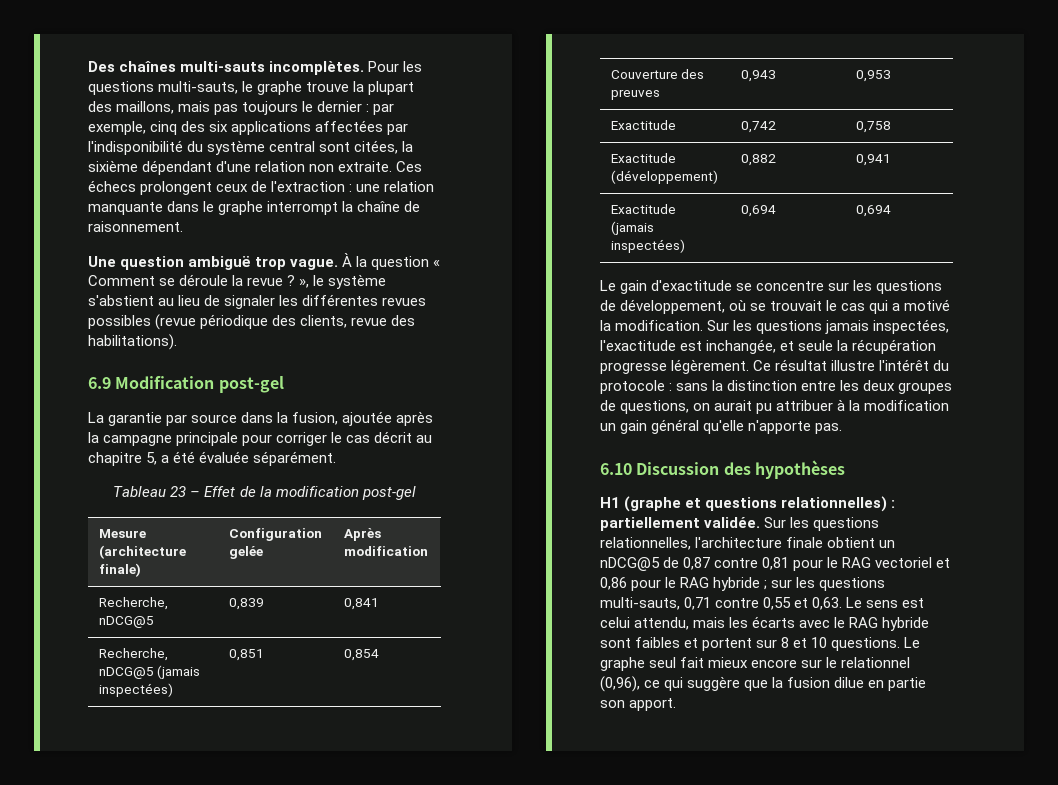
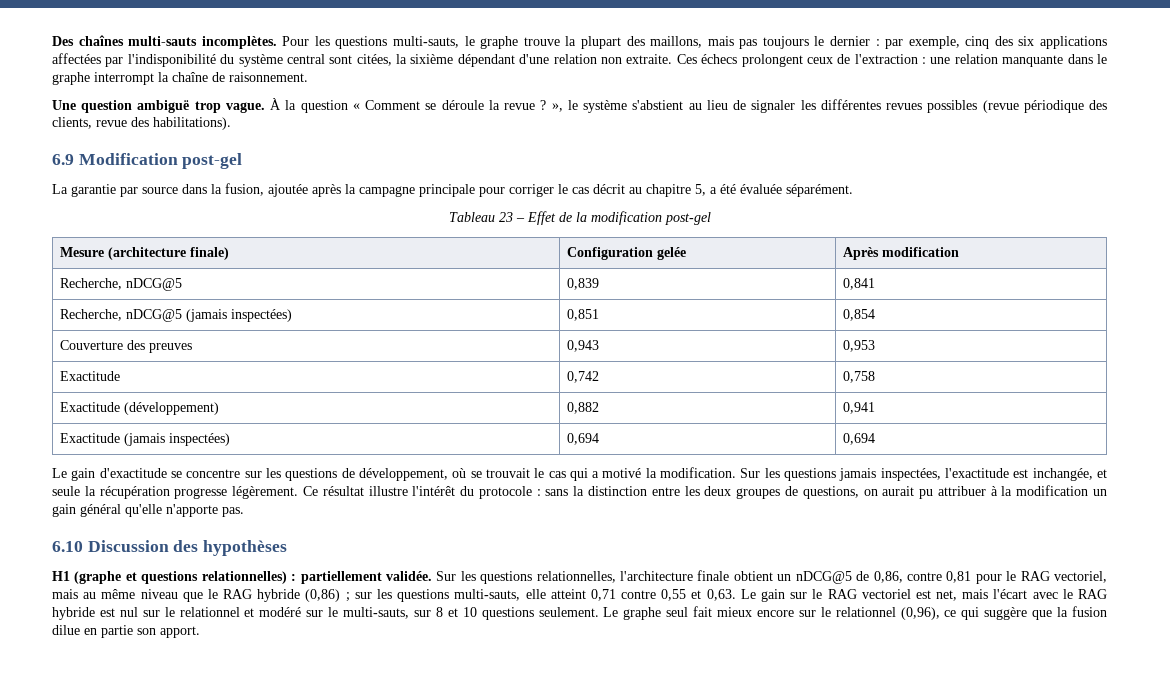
[683,557,711,570] 0,87 -> [873,571,903,583] 0,86,
[875,557,951,568] [600,577,761,591] vectoriel et 0,86 pour le RAG hybride -> [1053,571,1107,583] [52,589,341,602] vectoriel, mais au même niveau que le RAG hybride (0,86)
(680, 603) none -> [525,589,586,599] elle atteint
[866,598,925,608] [600,616,930,631] [600,637,753,651] sens est celui attendu, mais les écarts avec le RAG hybride sont faibles et portent -> [760,589,1107,602] [52,607,410,620] gain sur le RAG vectoriel est net, mais l'écart avec le RAG hybride est nul sur le relationnel et modéré sur le multi-sauts,
[831,637,901,651] questions. -> [481,607,599,620] questions seulement.

